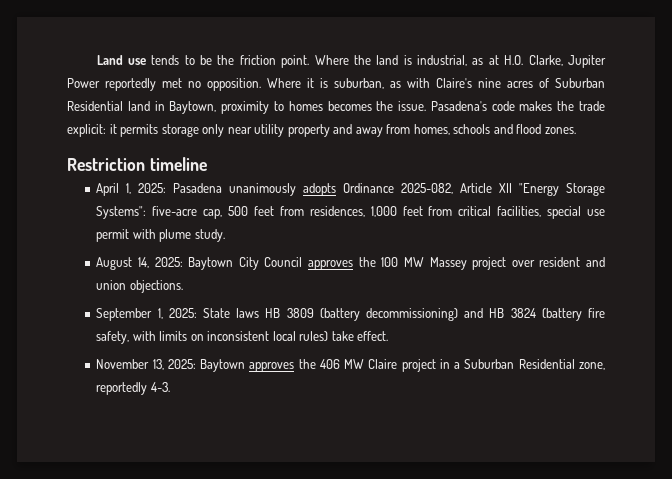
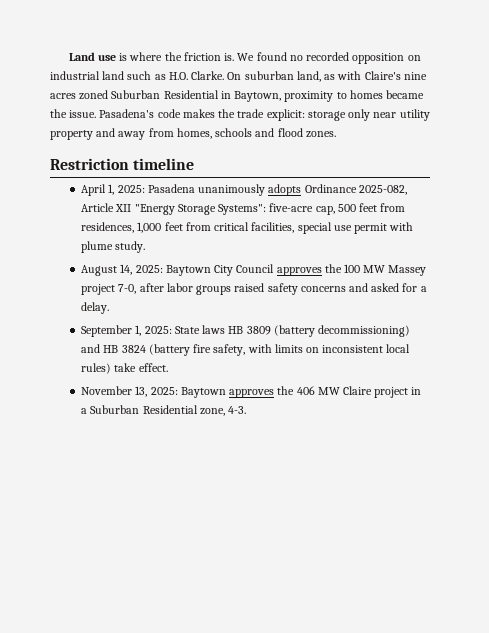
[151,55,606,68] [67,78,384,91] tends to be the friction point. Where the land is industrial, as at H.O. Clarke, Jupiter Power reportedly met no opposition. Where it is suburban, -> [119,52,421,64] [50,71,321,82] is where the friction is. We found no recorded opposition on industrial land such as H.O. Clarke. On suburban land,
[539,78,605,88] [67,101,150,111] of Suburban Residential land -> [79,90,219,100] zoned Suburban Residential
[327,101,372,111] becomes -> [386,90,425,99] became
[109,124,159,137] it permits -> (305, 115) none
[511,257,605,267] [96,280,183,293] over resident and union objections. -> [118,283,427,295] [81,302,110,314] 7-0, after labor groups raised safety concerns and asked for a delay.
[96,382,148,395] reportedly -> (225, 412) none

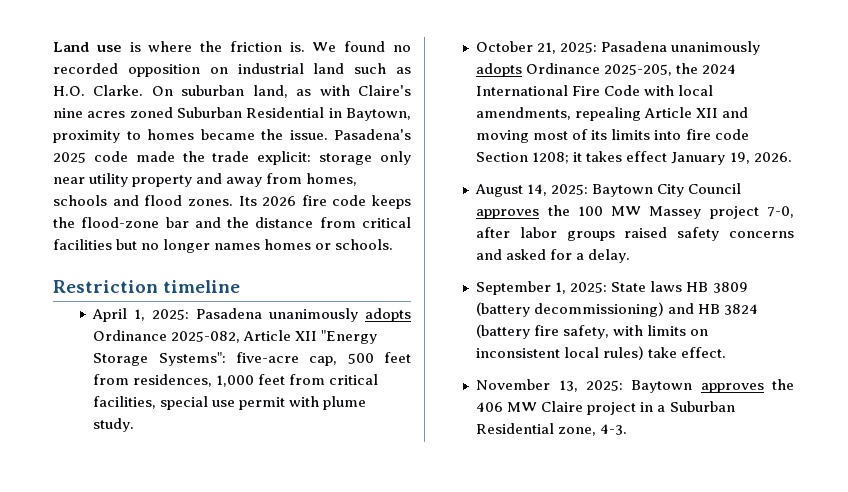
[157,109,215,118] code makes -> [53,151,175,163] 2025 code made
(336, 134) none -> [238,195,411,209] [53,217,411,228] [53,239,394,253] Its 2026 fire code keeps the flood-zone bar and the distance from critical facilities but no longer names homes or schools.
(146, 247) none -> [476,41,761,55] [476,63,737,77] [476,85,714,96] [476,107,749,121] [476,129,749,143] [476,151,792,165] // October 21, 2025: Pasadena unanimously adopts Ordinance 2025-205, the 2024 International Fire Code with local amendments, repealing Article XII and moving most of its limits into fire code Section 1208; it takes effect January 19, 2026.

